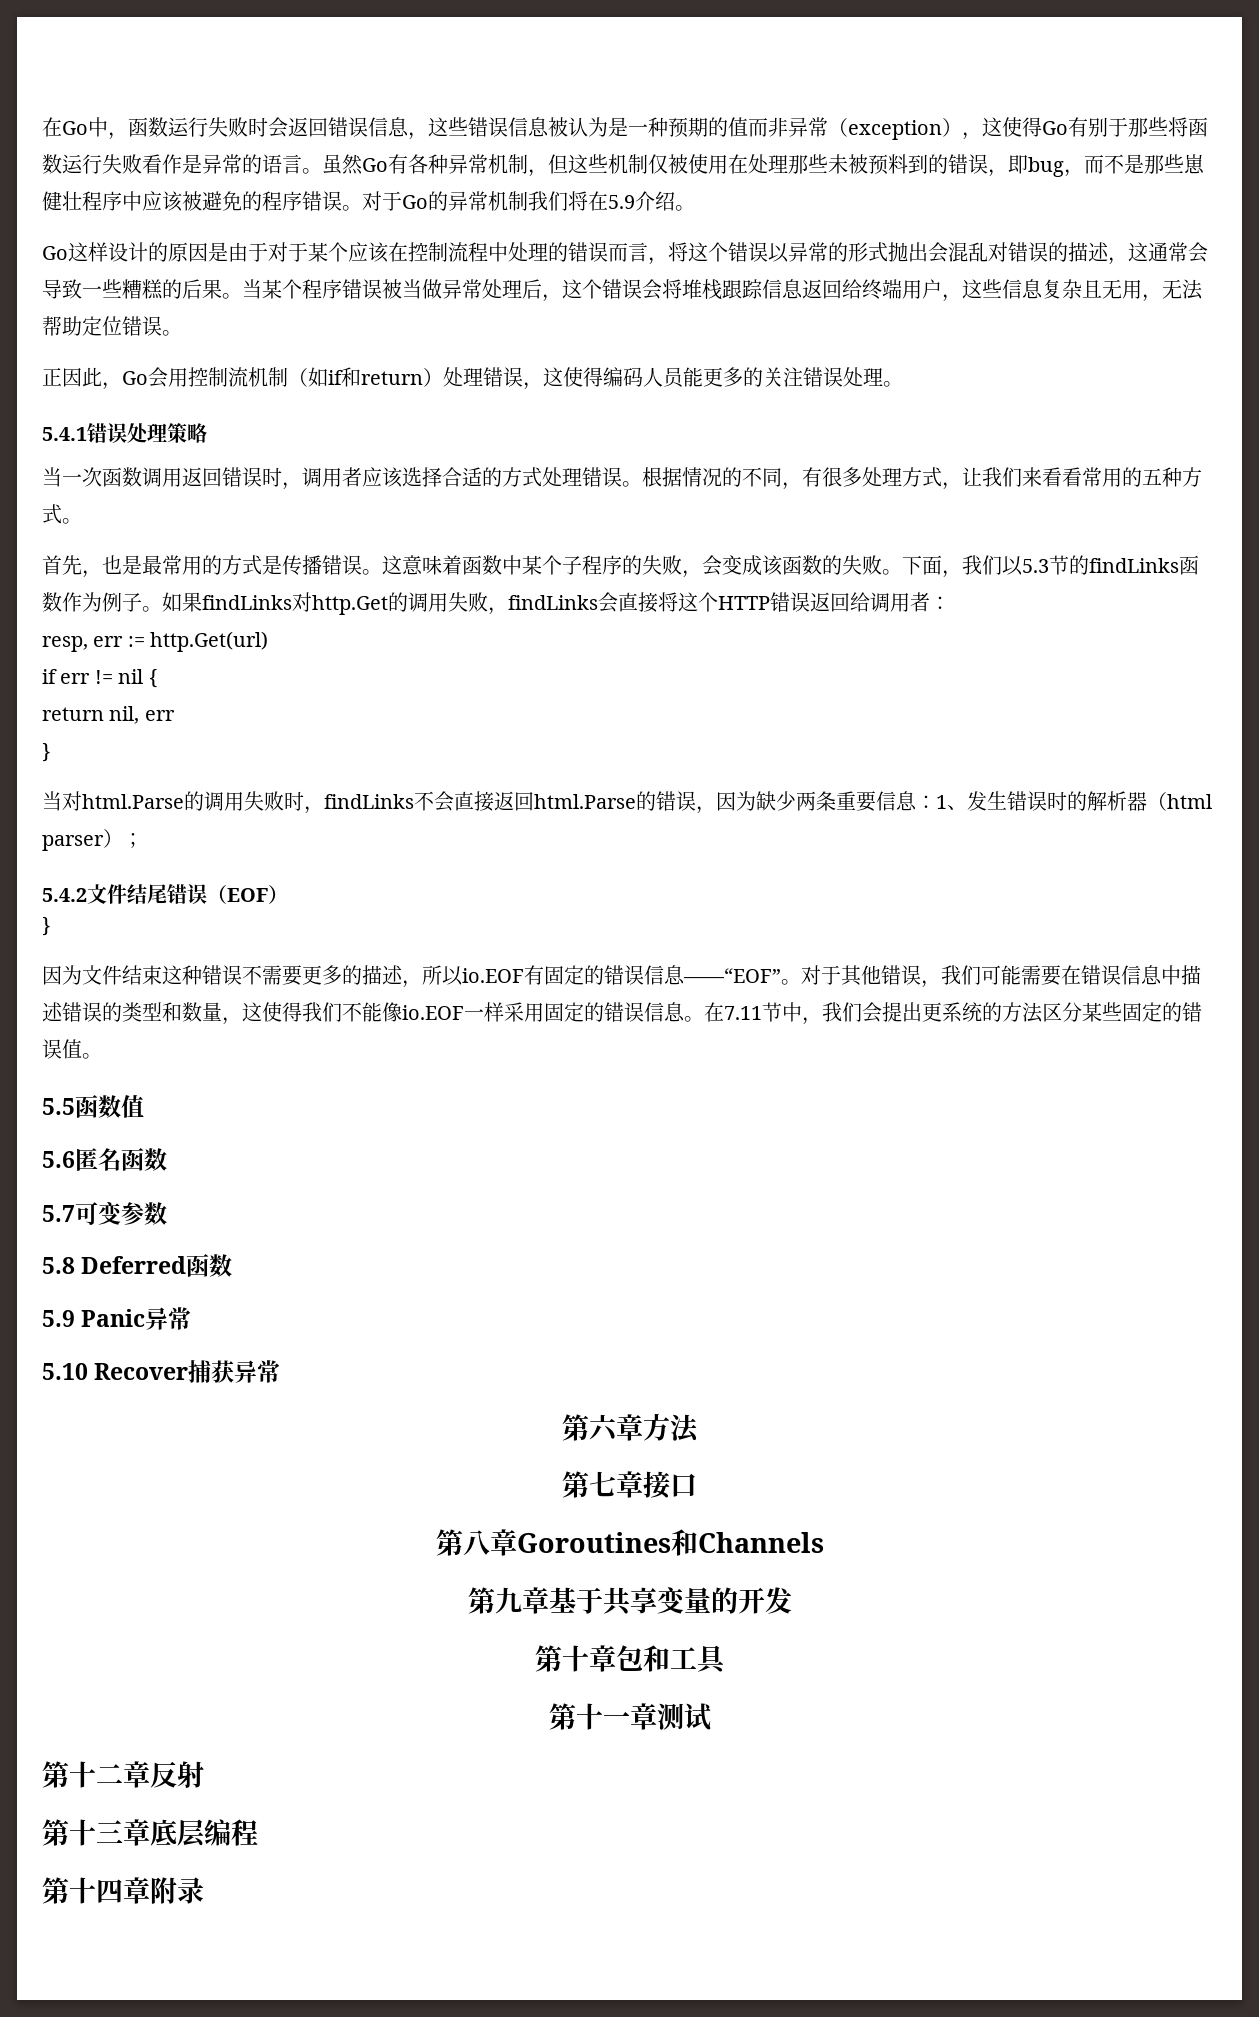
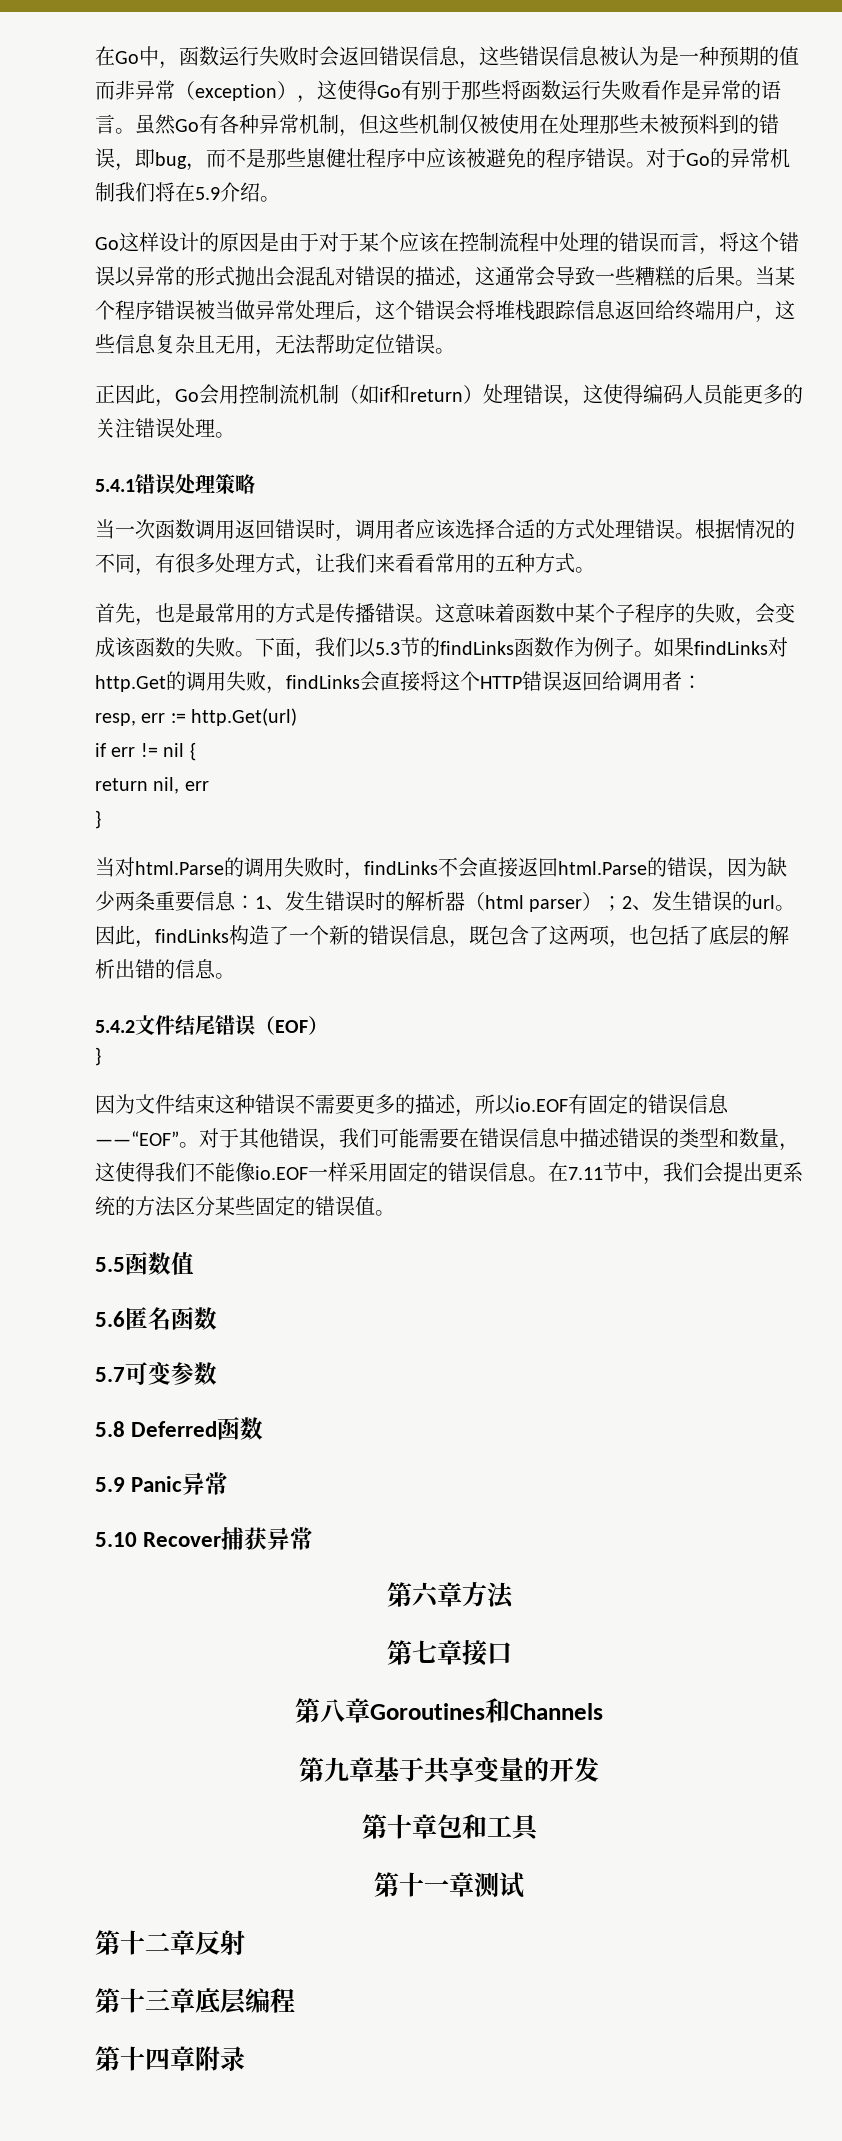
(143, 840) none -> [622,891,796,911] [95,925,789,948] [95,959,235,979] 2、发生错误的url。因此，findLinks构造了一个新的错误信息，既包含了这两项，也包括了底层的解析出错的信息。

